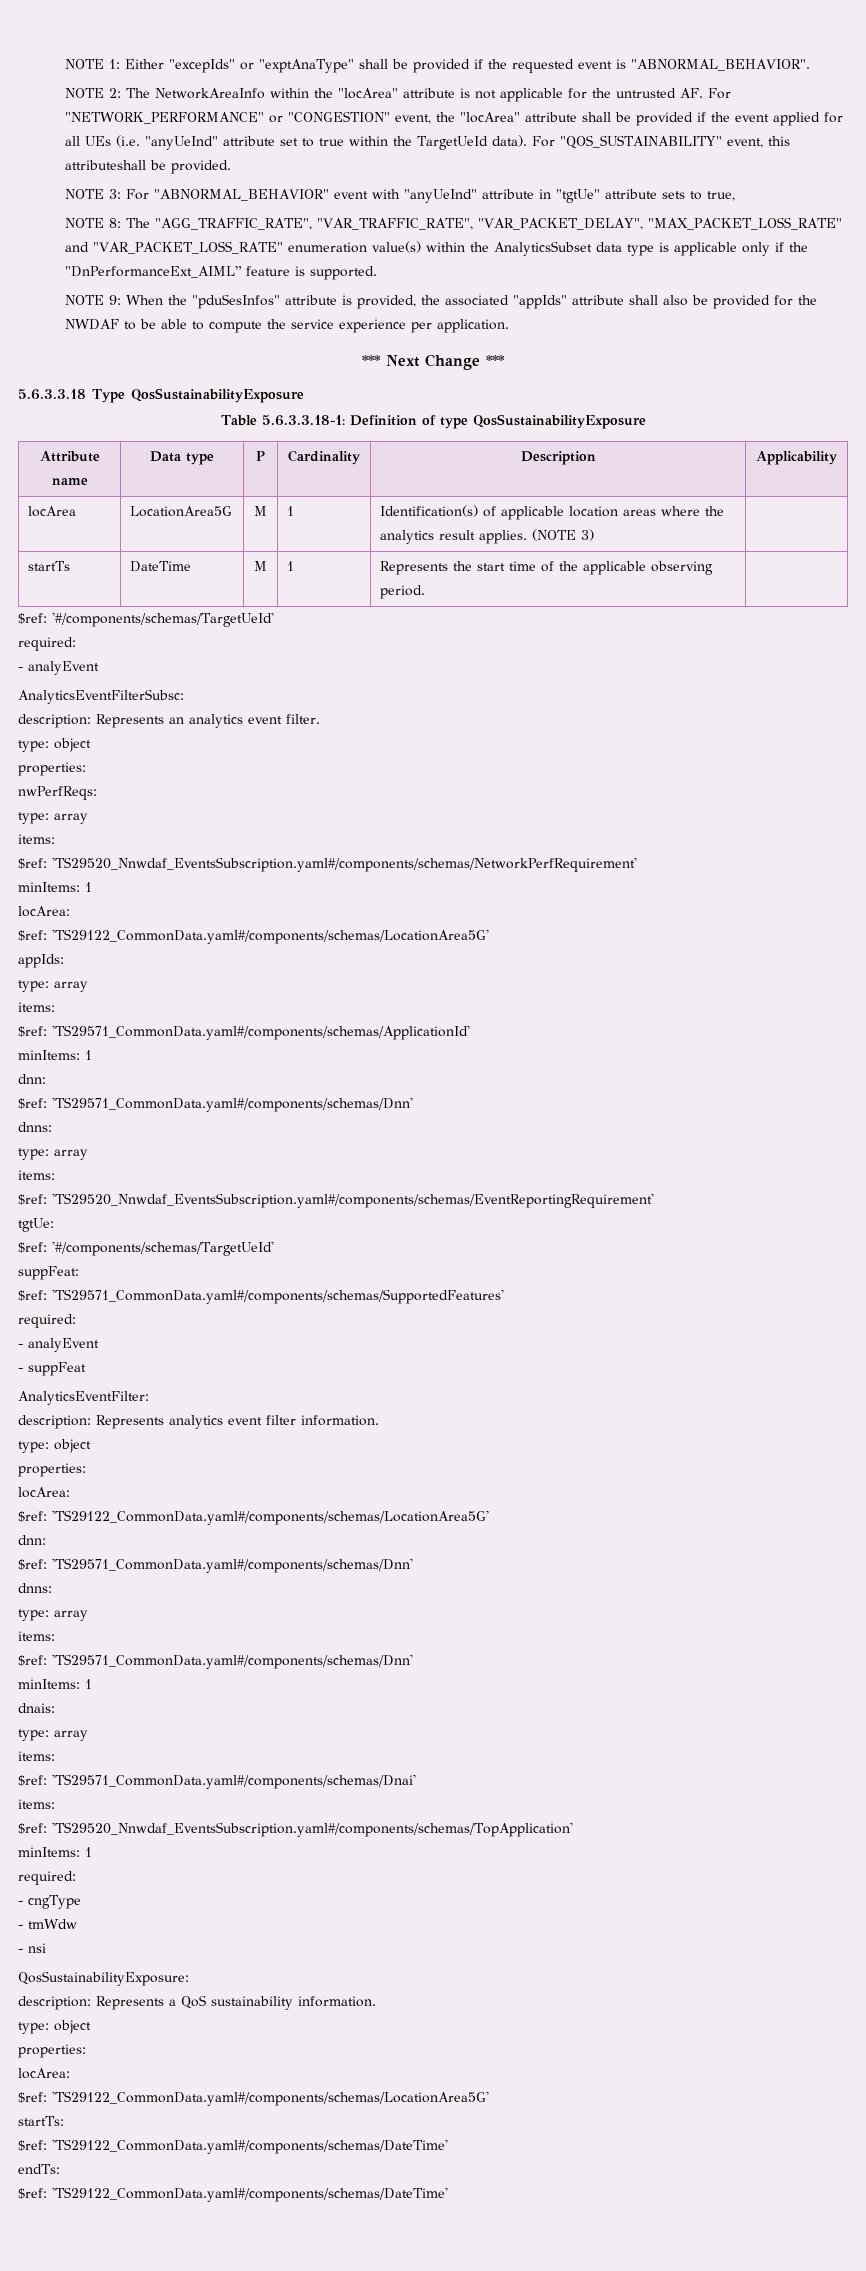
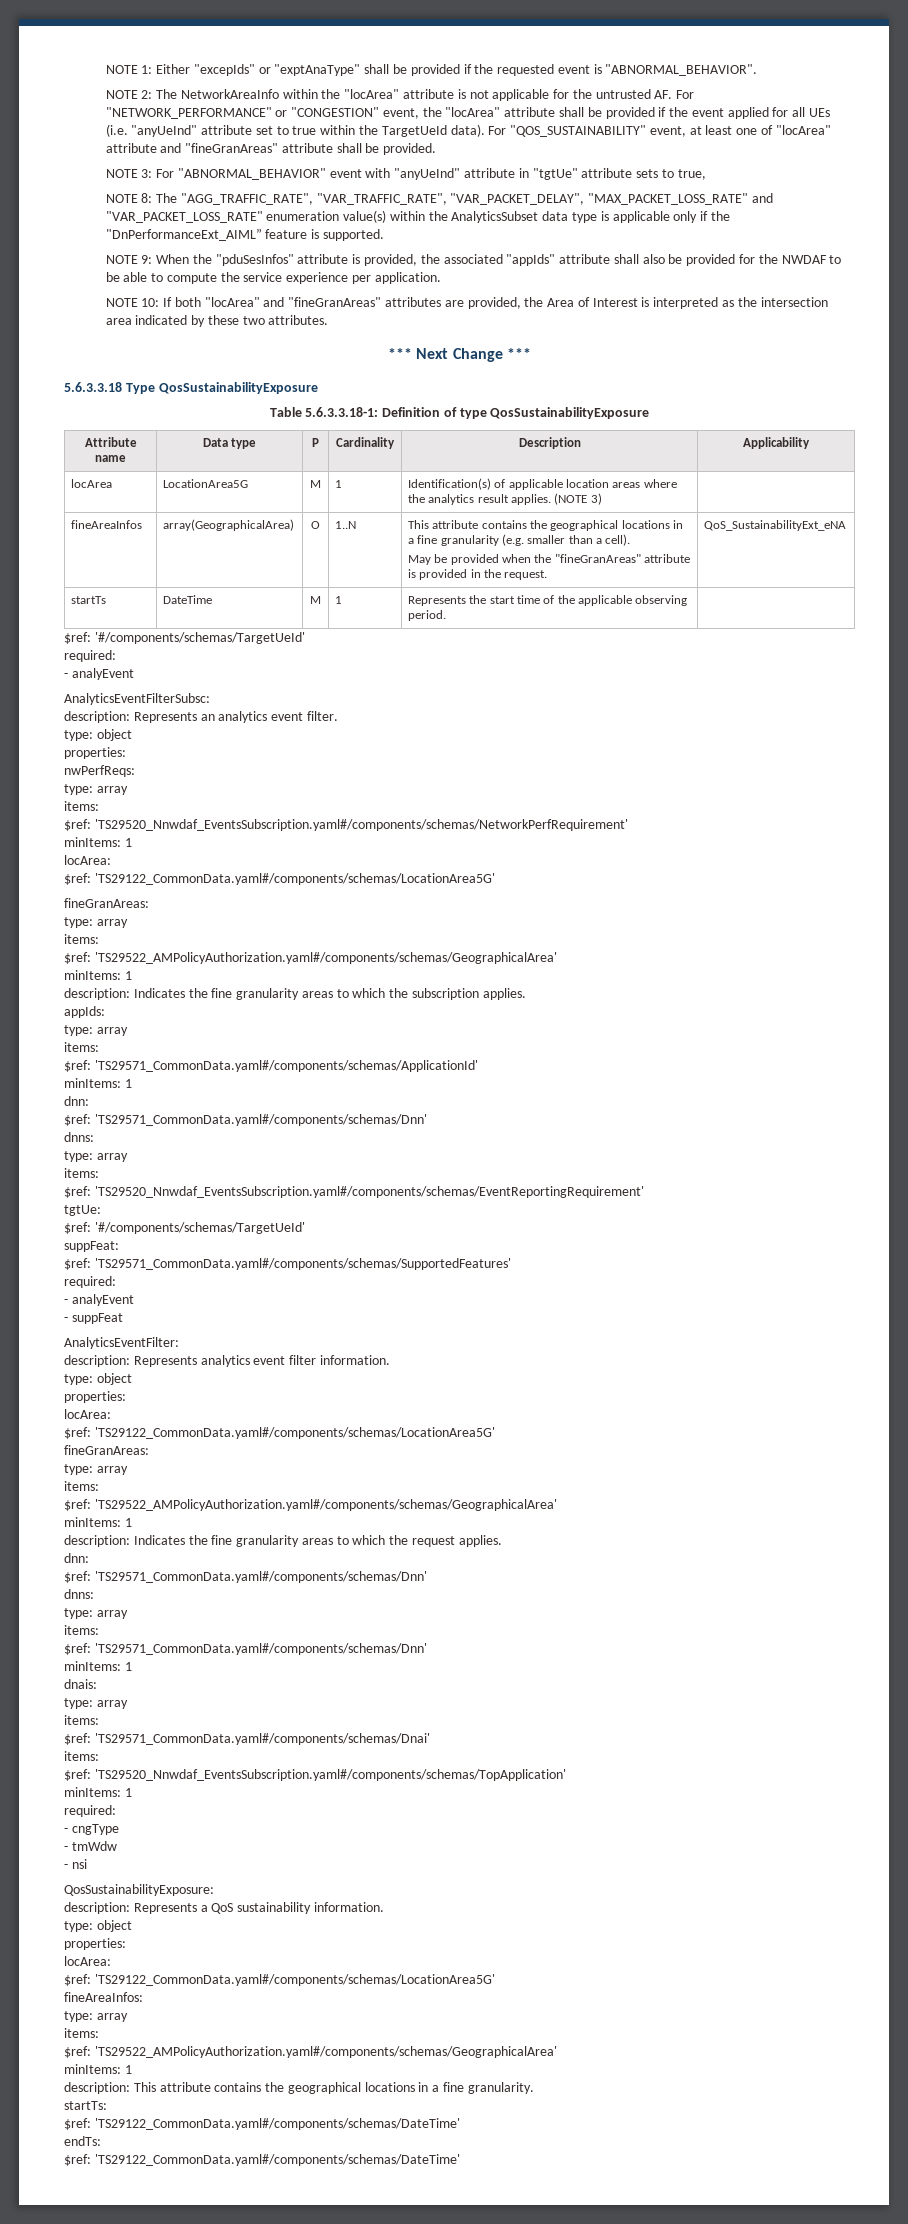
[767,136,790,146] [64,160,146,170] this attributeshall -> [689,125,831,135] [105,143,362,153] at least one of "locArea" attribute and "fineGranAreas" attribute shall
(509, 326) none -> [105,297,828,309] [105,315,329,327] // NOTE 10: If both "locArea" and "fineGranAreas" attributes are provided, the Area of Interest is interpreted as the intersection area indicated by these two attributes.
(594, 535) none -> [70,520,142,529] [162,519,294,531] [311,521,320,529] [334,521,356,529] [407,520,684,531] [407,534,631,546] [407,554,691,565] [407,569,548,580] [703,520,846,531] // fineAreaInfos | array(GeographicalArea) | O | 1..N | This attribute contains the geographical locations in a fine granularity (e.g. smaller than a cell). // May be provided when the "fineGranAreas" attribute is provided in the request. | QoS_SustainabilityExt_eNA
(489, 936) none -> [64,898,149,908] [64,917,128,928] [64,934,99,944] [64,952,557,964] [64,970,132,980] [64,988,526,1000] // fineGranAreas: // type: array // items: // $ref: 'TS29522_AMPolicyAuthorization.yaml#/components/schemas/GeographicalArea' // minItems: 1 // description: Indicates the fine granularity areas to which the subscription applies.
(489, 1517) none -> [64,1445,149,1455] [64,1464,128,1475] [64,1481,99,1491] [64,1499,557,1511] [64,1517,132,1527] [64,1535,502,1547] // fineGranAreas: // type: array // items: // $ref: 'TS29522_AMPolicyAuthorization.yaml#/components/schemas/GeographicalArea' // minItems: 1 // description: Indicates the fine granularity areas to which the request applies.
(489, 2098) none -> [64,1992,143,2002] [64,2011,128,2022] [64,2028,99,2038] [64,2046,557,2058] [64,2064,132,2074] [64,2082,534,2094] // fineAreaInfos: // type: array // items: // $ref: 'TS29522_AMPolicyAuthorization.yaml#/components/schemas/GeographicalArea' // minItems: 1 // description: This attribute contains the geographical locations in a fine granularity.

